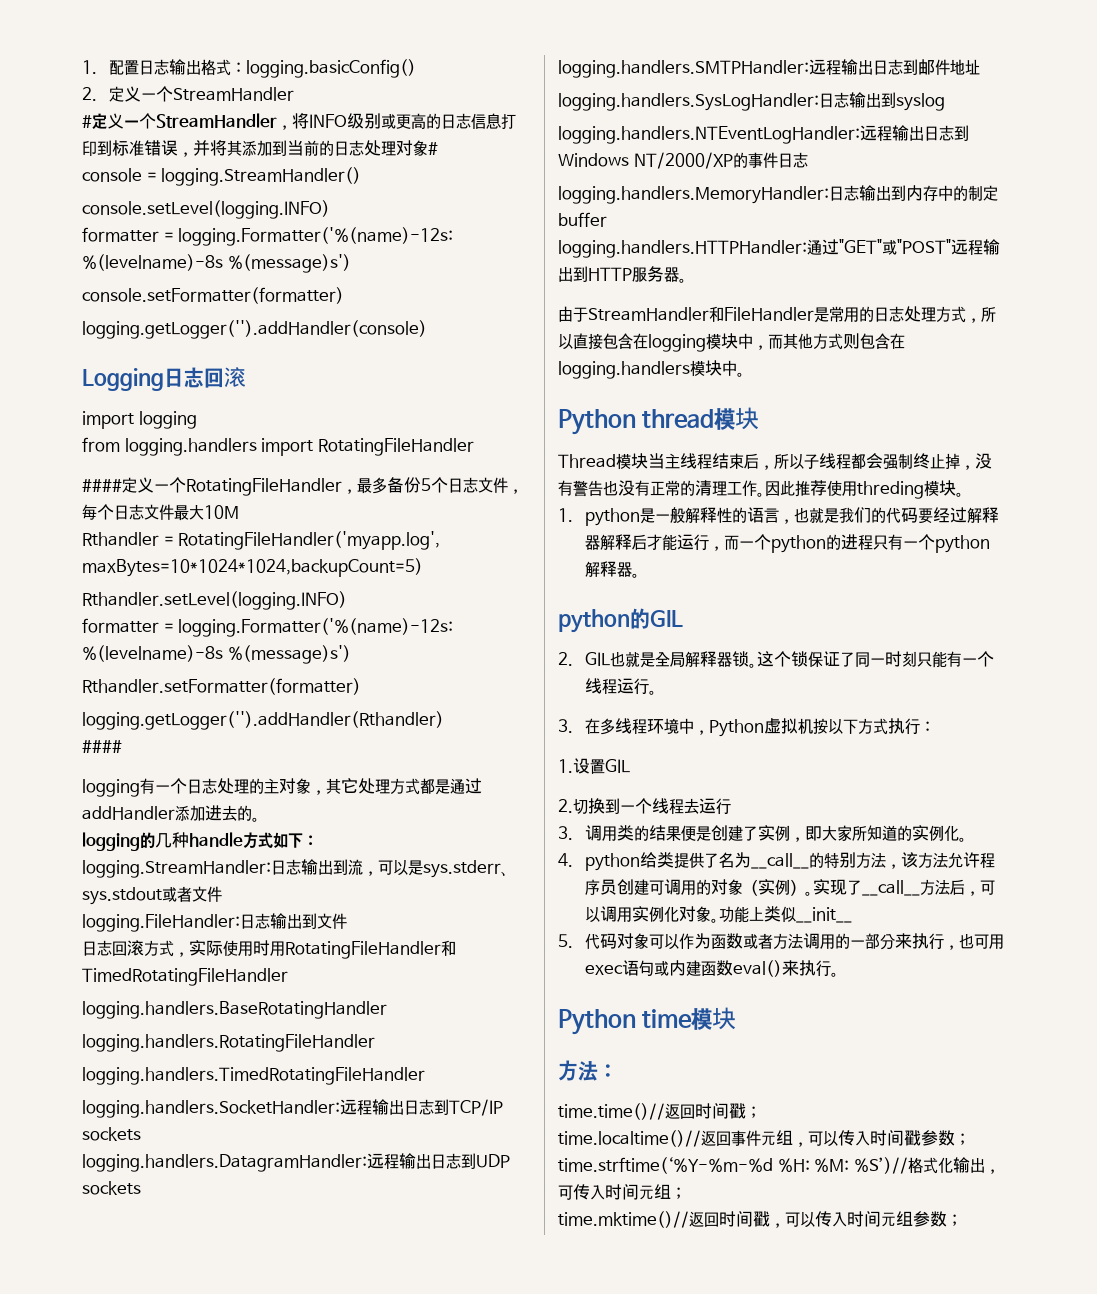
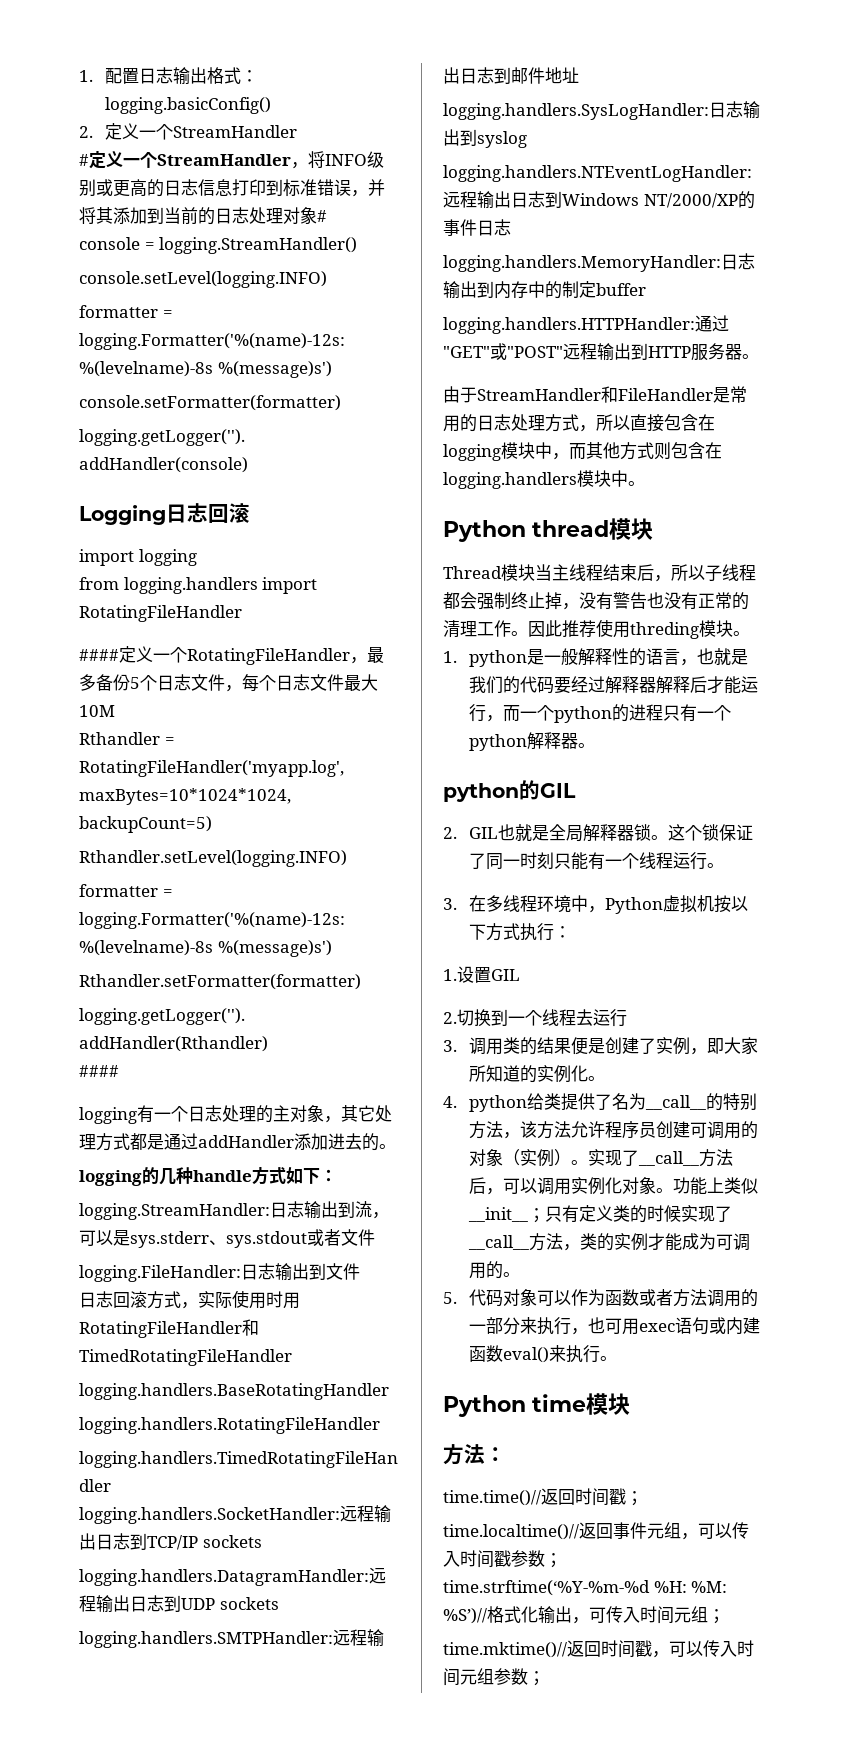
(853, 915) none -> [527,1205,732,1223] [467,1233,750,1251] [468,1261,520,1279] ；只有定义类的时候实现了__call__方法，类的实例才能成为可调用的。

